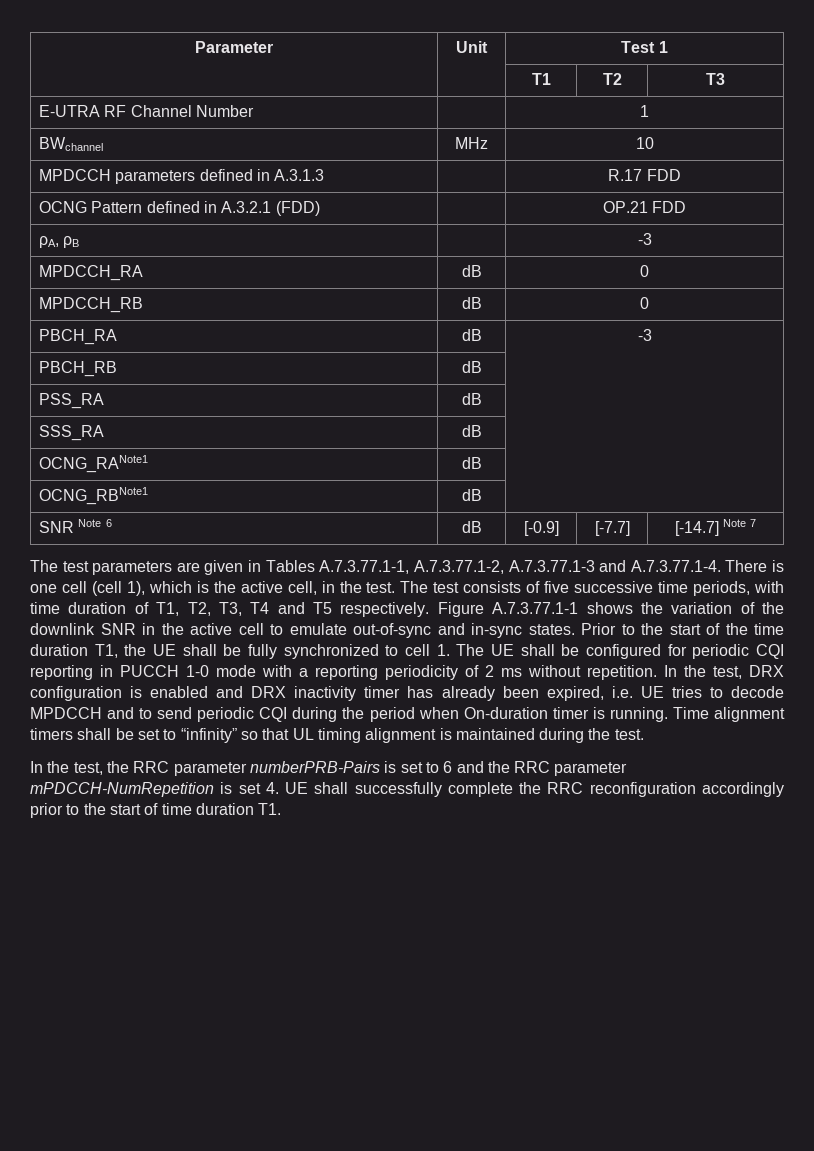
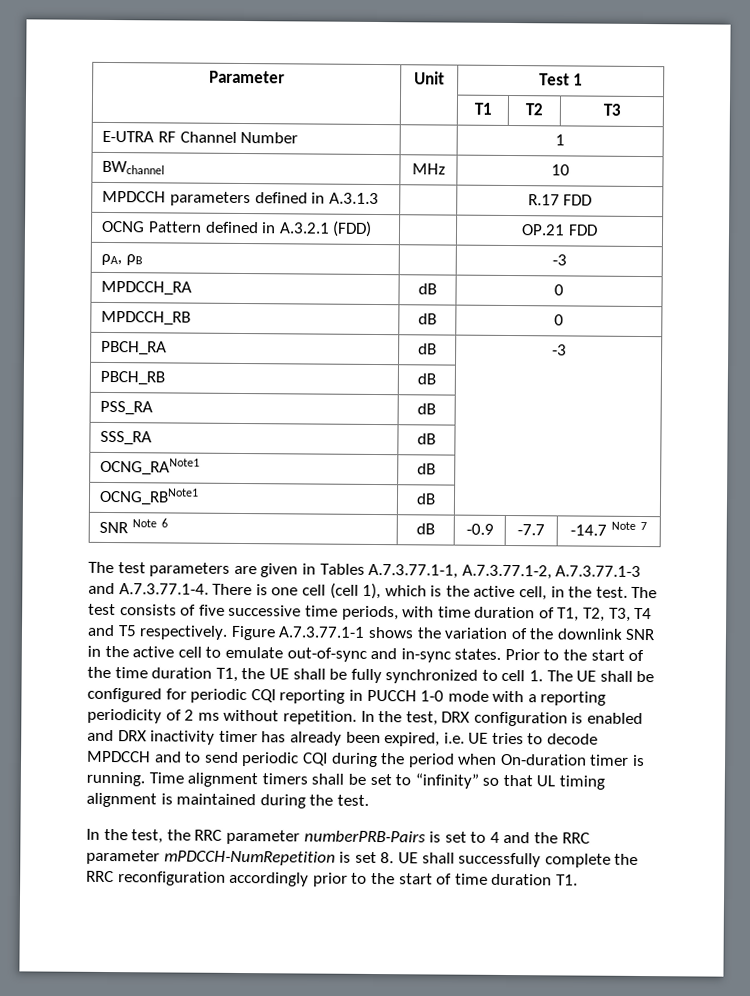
[523,521,559,536] [594,521,630,536] [674,521,719,536] [-0.9] | [-7.7] | [-14.7] -> [465,523,494,535] [517,524,545,536] [570,524,608,536] -0.9 | -7.7 | -14.7
[443,761,453,773] 6 -> [489,831,500,843] 4
[265,782,279,794] 4. -> [380,852,395,864] 8.

